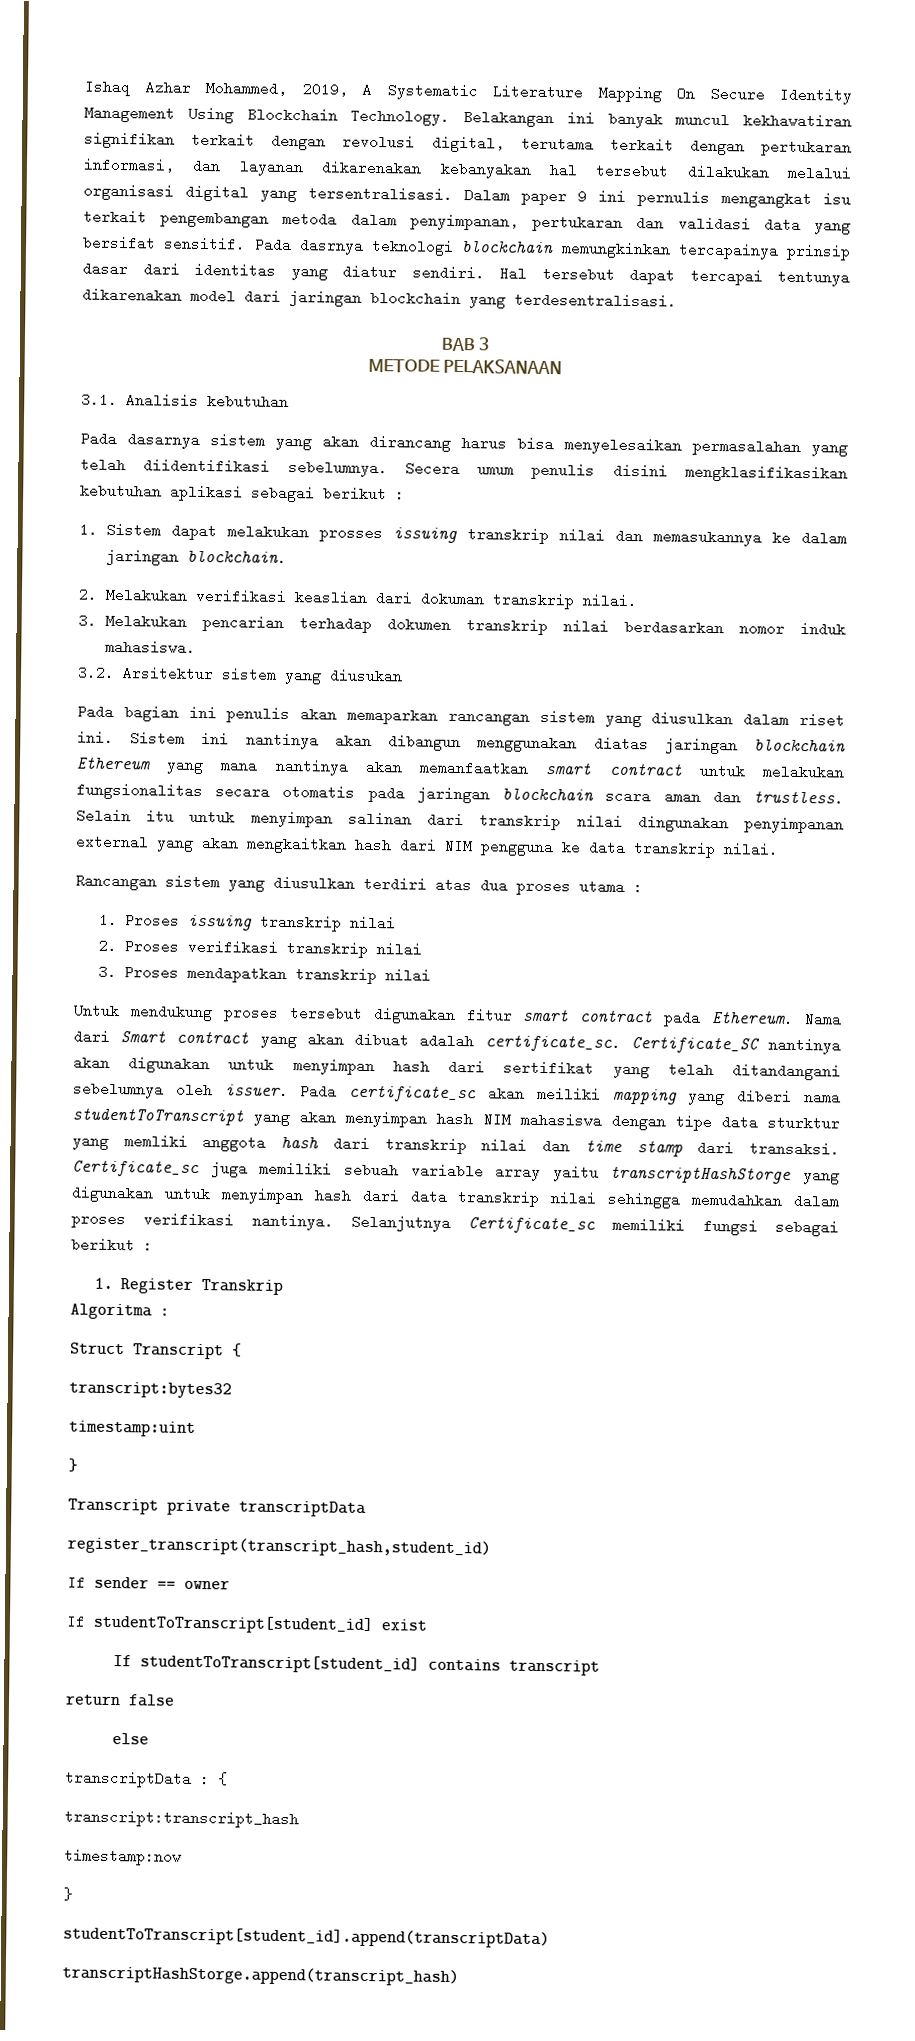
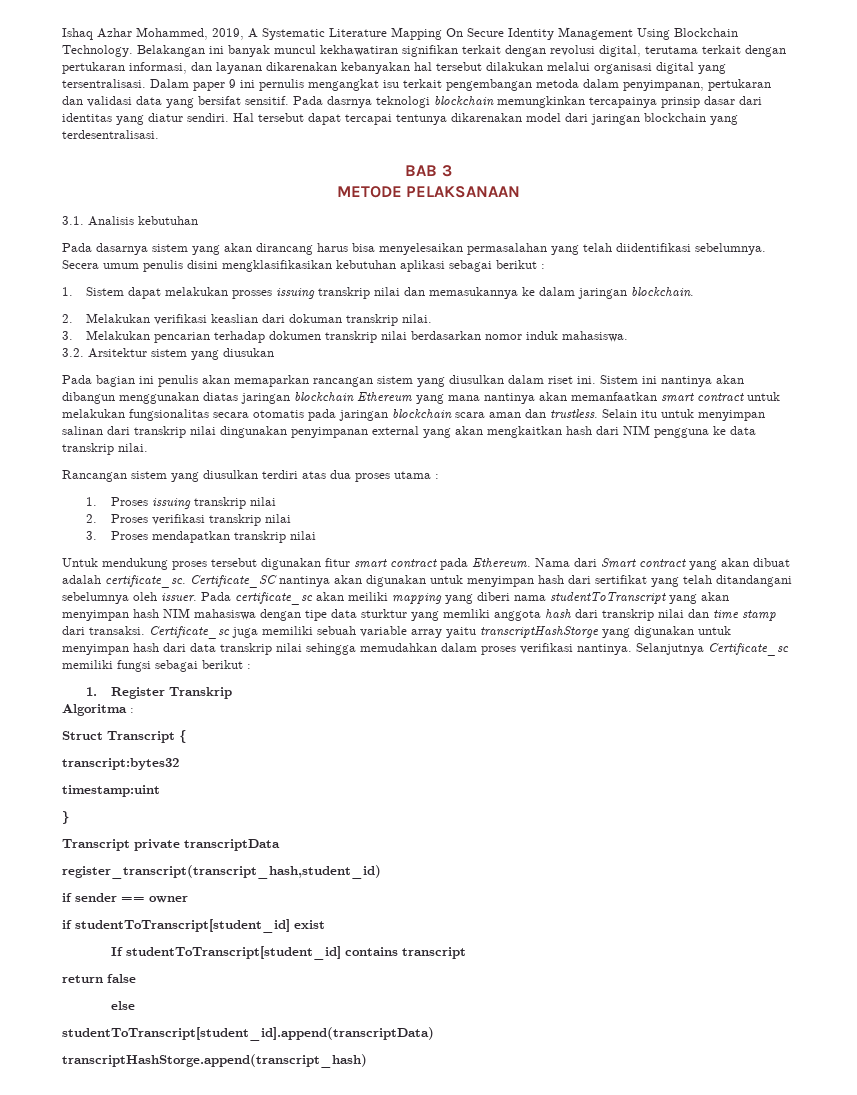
[67,1575,86,1590] If -> [62,893,72,902] if
[66,1614,86,1629] If -> [62,920,72,929] if
[65,1770,228,1788] [64,1809,299,1829] [64,1848,182,1866] [63,1887,73,1901] // transcriptData : { // transcript:transcript_hash // timestamp:now // } -> (135, 1005) none

